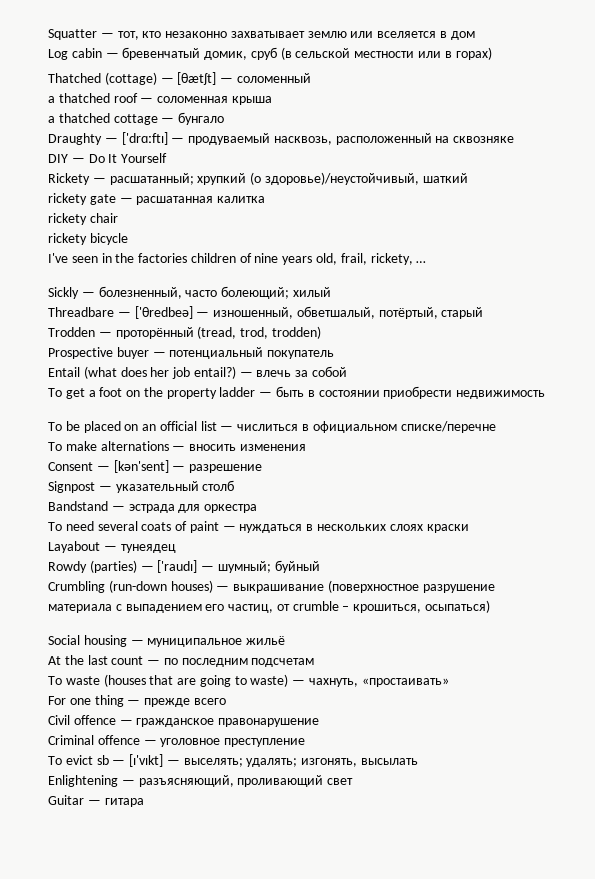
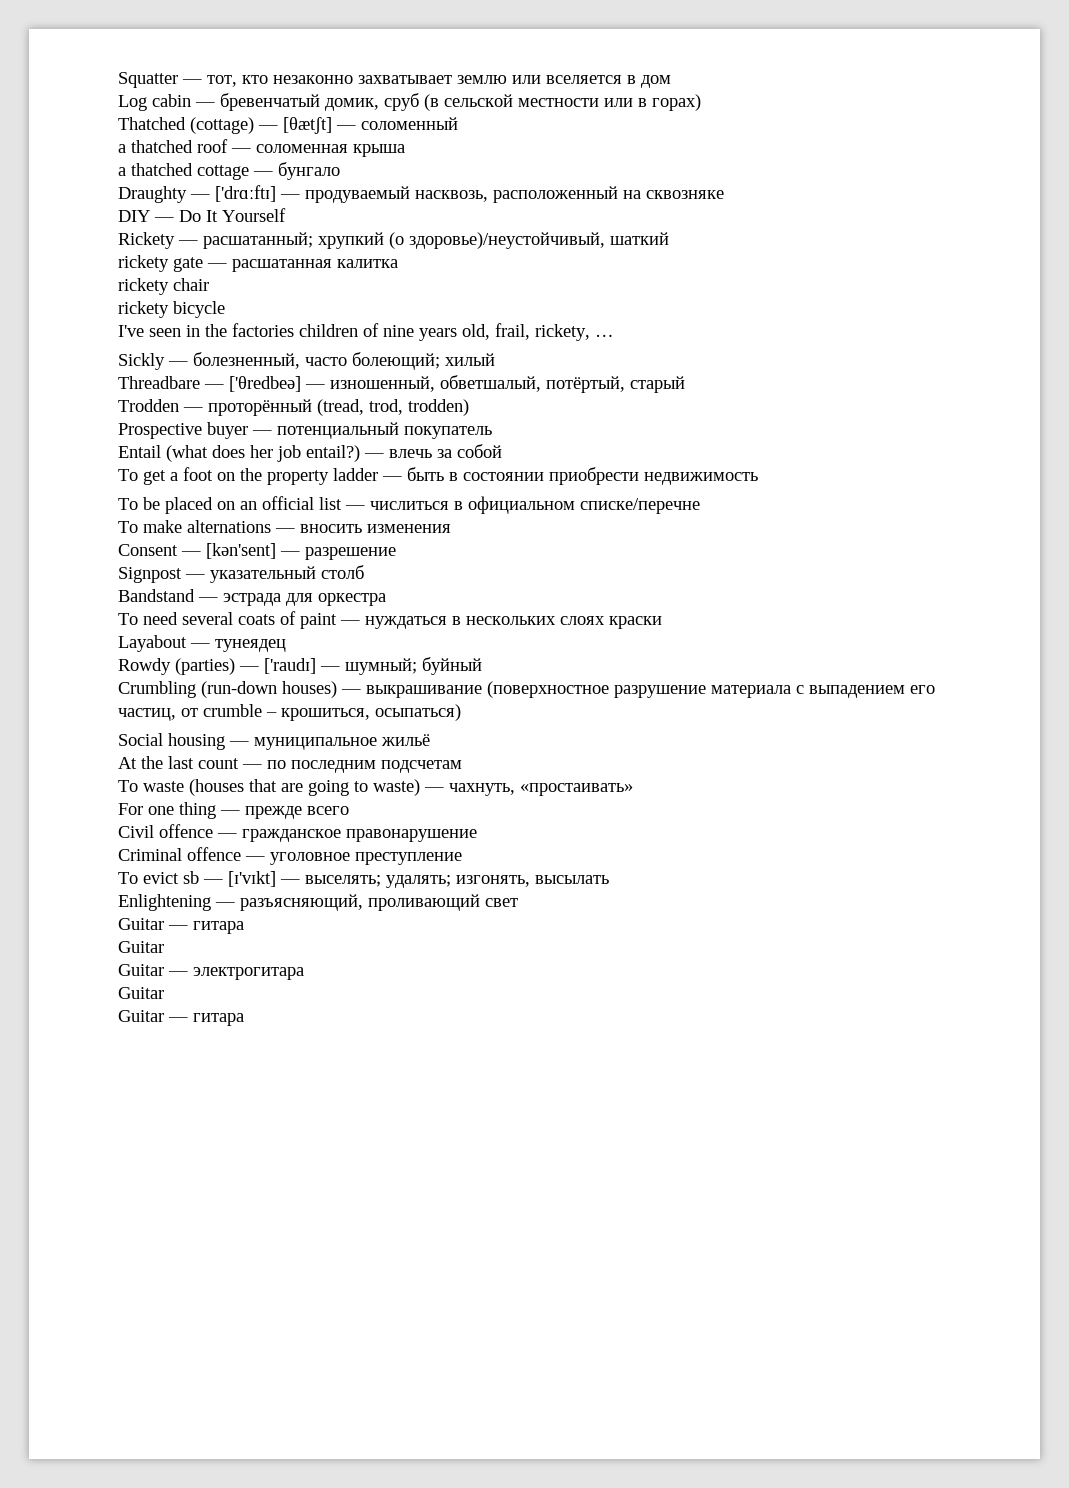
(144, 802) none -> [118,941,164,953] [118,964,304,980] [118,987,164,999] [118,1010,244,1026] // Guitar // Guitar — электрогитара // Guitar // Guitar — гитара

